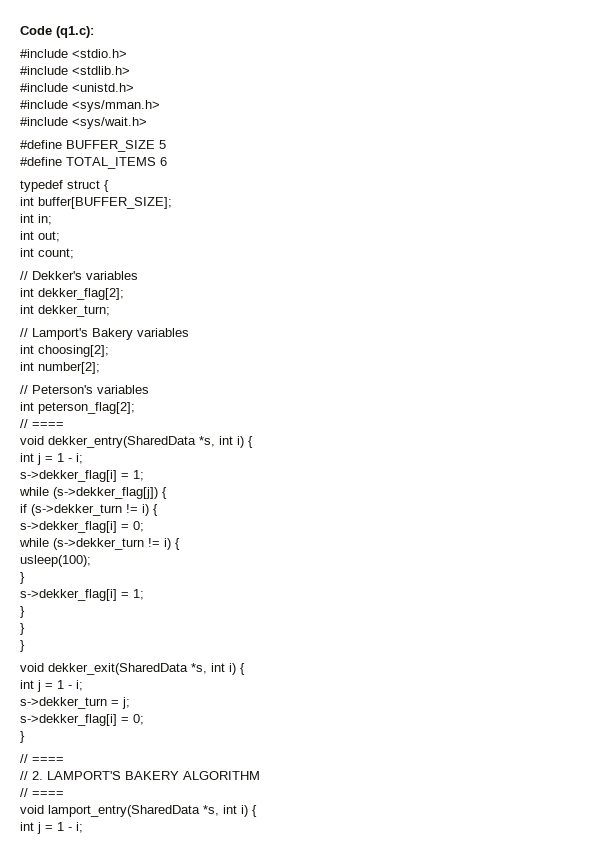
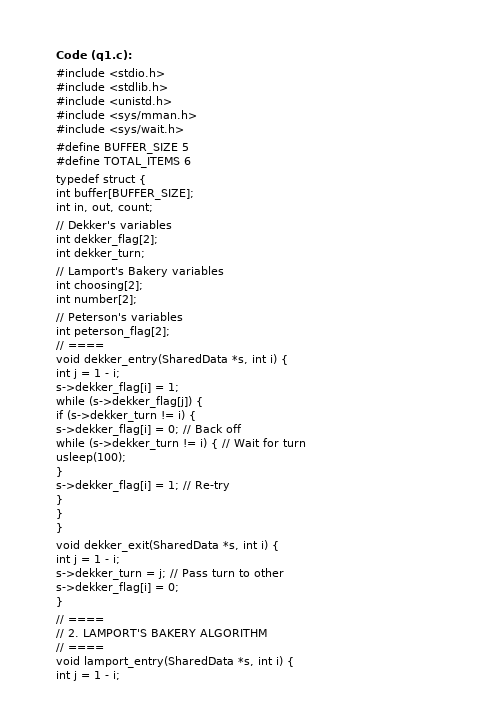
[38,214,52,225] [20,231,60,242] [20,248,34,257] in; // int out; // int -> [74,203,114,212] in, out,
(144, 526) none -> [183,424,242,434] // Back off
(180, 544) none -> [222,438,306,448] // Wait for turn
(144, 594) none -> [183,481,230,491] // Re-try
(130, 703) none -> [170,568,284,578] // Pass turn to other

